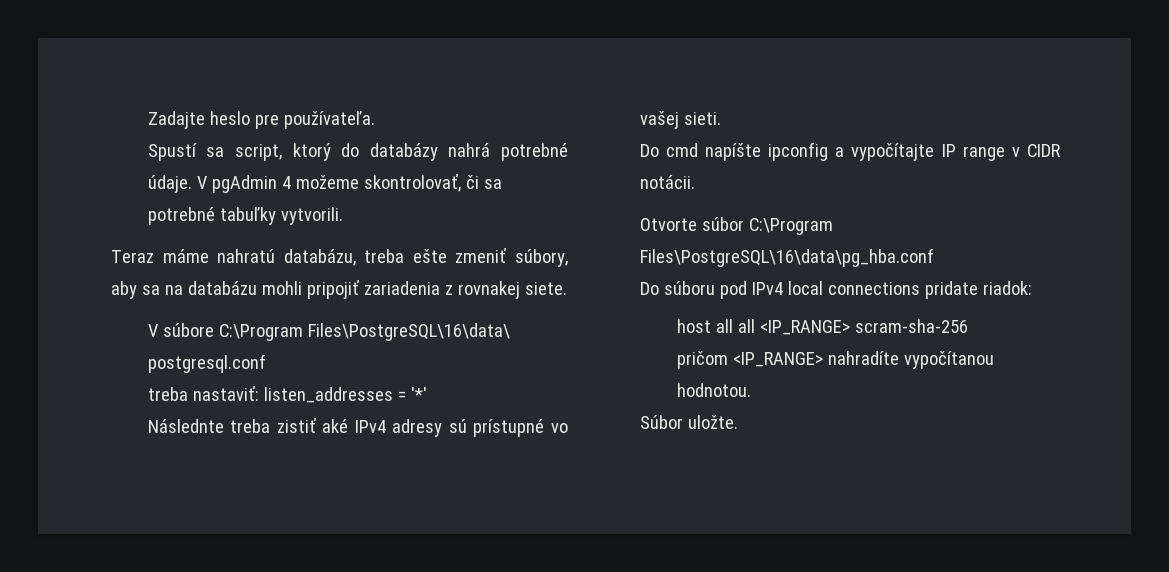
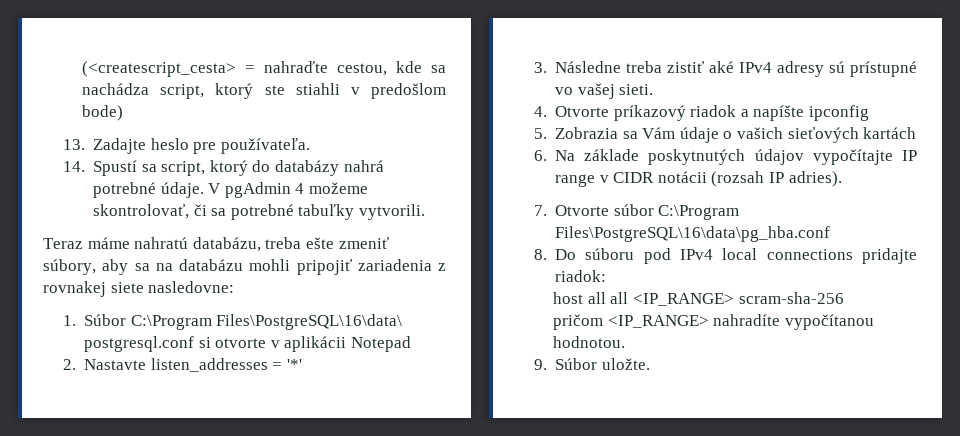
(147, 120) none -> [82,61,446,77] [82,83,446,99] [82,105,124,121] [62,139,85,150] (<createscript_cesta> = nahraďte cestou, kde sa nachádza script, ktorý ste stiahli v predošlom bode) // 13.
(375, 120) none -> [62,161,85,172] 14.
[524,282,567,295] [147,323,214,337] siete. // V súbore -> [110,281,235,293] [62,314,127,326] siete nasledovne: // 1. Súbor
[147,386,259,401] // treba nastaviť: -> [198,336,412,352] [62,359,147,370] si otvorte v aplikácii Notepad // 2. Nastavte
[147,419,224,433] Následnte -> [533,61,622,73] 3. Následne
[639,142,845,161] Do cmd napíšte ipconfig a -> [533,105,870,121] [533,127,917,143] [533,149,804,165] 4. Otvorte príkazový riadok a napíšte ipconfig // 5. Zobrazia sa Vám údaje o vašich sieťových kartách // 6. Na základe poskytnutých údajov
[639,175,695,189] notácii. // -> [657,171,842,187] [533,205,547,216] notácii (rozsah IP adries). // 7.
(934, 257) none -> [533,249,547,260] 8.
[924,281,978,299] pridate -> [862,248,917,264] pridajte
(751, 390) none -> [533,359,547,370] 9.

